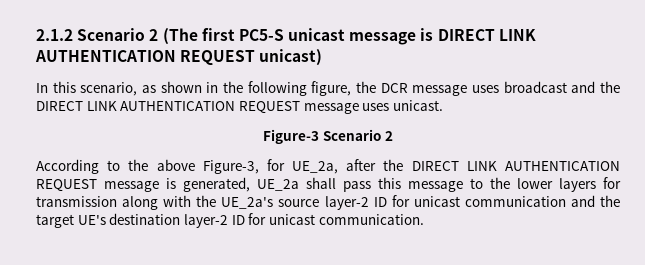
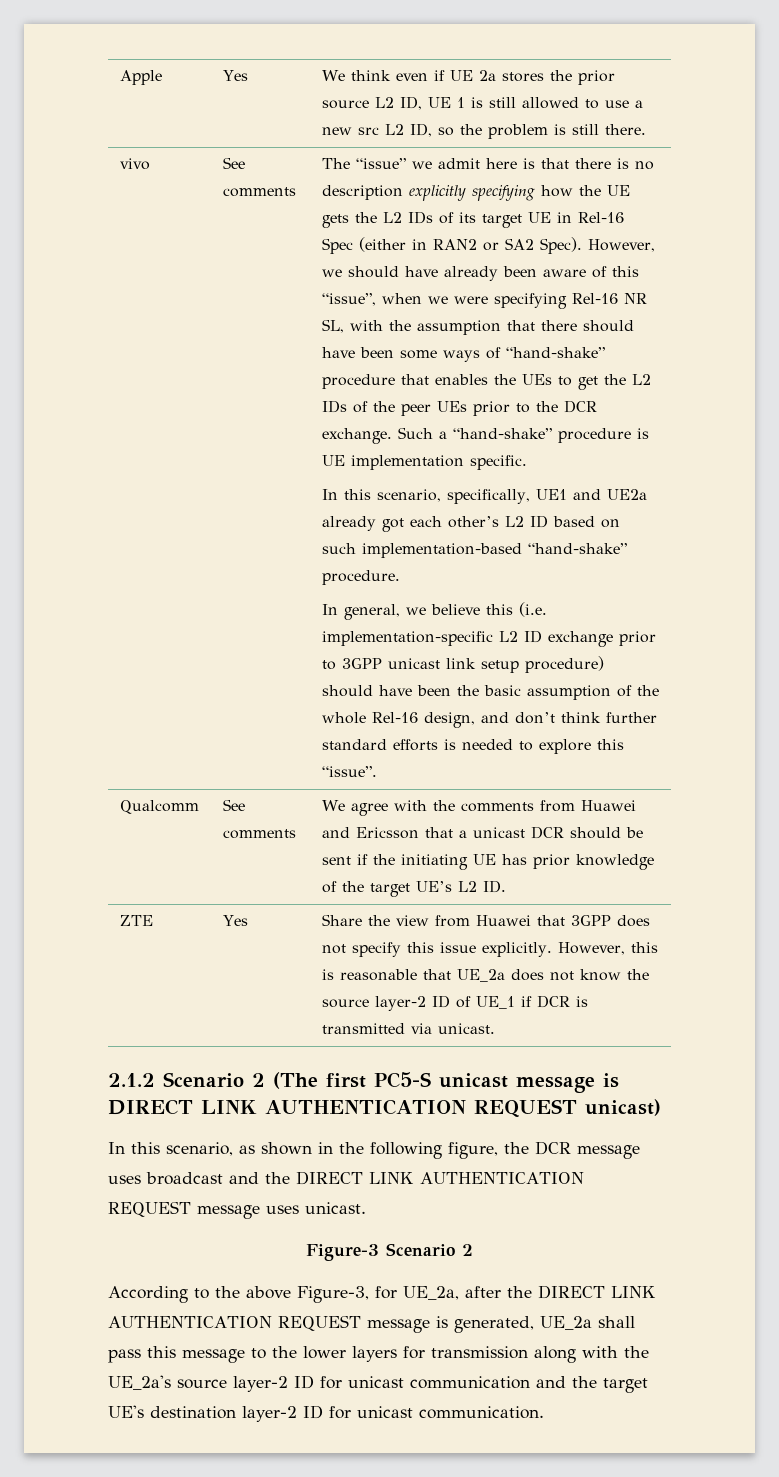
(36, 35) none -> [119,70,162,85] [222,70,248,81] [321,70,615,85] [321,96,643,110] [321,123,646,139] [119,158,150,170] [222,157,245,169] [222,187,296,197] [321,158,654,170] [321,185,630,201] [321,211,624,228] [321,237,655,254] [321,266,639,281] [321,293,647,309] [321,319,634,335] [321,347,605,362] [321,374,651,390] [321,400,597,416] [321,427,649,444] [321,455,527,470] [321,489,647,504] [321,515,620,532] [321,543,627,558] [321,570,400,585] [321,602,547,620] [321,630,656,647] [321,656,604,673] [321,685,659,700] [321,712,657,728] [321,739,624,754] [321,766,377,777] [119,800,199,814] [222,799,245,811] [222,829,296,839] [321,800,636,816] [321,826,643,839] [321,854,654,870] [321,880,506,897] [119,915,153,926] [222,915,248,926] [321,914,650,927] [321,942,658,957] [321,969,649,982] [321,995,588,1011] [321,1023,495,1034] Apple | Yes | We think even if UE 2a stores the prior source L2 ID, UE 1 is still allowed to use a new src L2 ID, so the problem is still there. // vivo | See comments | The “issue” we admit here is that there is no description explicitly specifying how the UE gets the L2 IDs of its target UE in Rel-16 Spec (either in RAN2 or SA2 Spec). However, we should have already been aware of this “issue”, when we were specifying Rel-16 NR SL, with the assumption that there should have been some ways of “hand-shake” procedure that enables the UEs to get the L2 IDs of the peer UEs prior to the DCR exchange. Such a “hand-shake” procedure is UE implementation specific. // In this scenario, specifically, UE1 and UE2a already got each other’s L2 ID based on such implementation-based “hand-shake” procedure. // In general, we believe this (i.e. implementation-specific L2 ID exchange prior to 3GPP unicast link setup procedure) should have been the basic assumption of the whole Rel-16 design, and don’t think further standard efforts is needed to explore this “issue”. // Qualcomm | See comments | We agree with the comments from Huawei and Ericsson that a unicast DCR should be sent if the initiating UE has prior knowledge of the target UE’s L2 ID. // ZTE | Yes | Share the view from Huawei that 3GPP does not specify this issue explicitly. However, this is reasonable that UE_2a does not know the source layer-2 ID of UE_1 if DCR is transmitted via unicast. //

